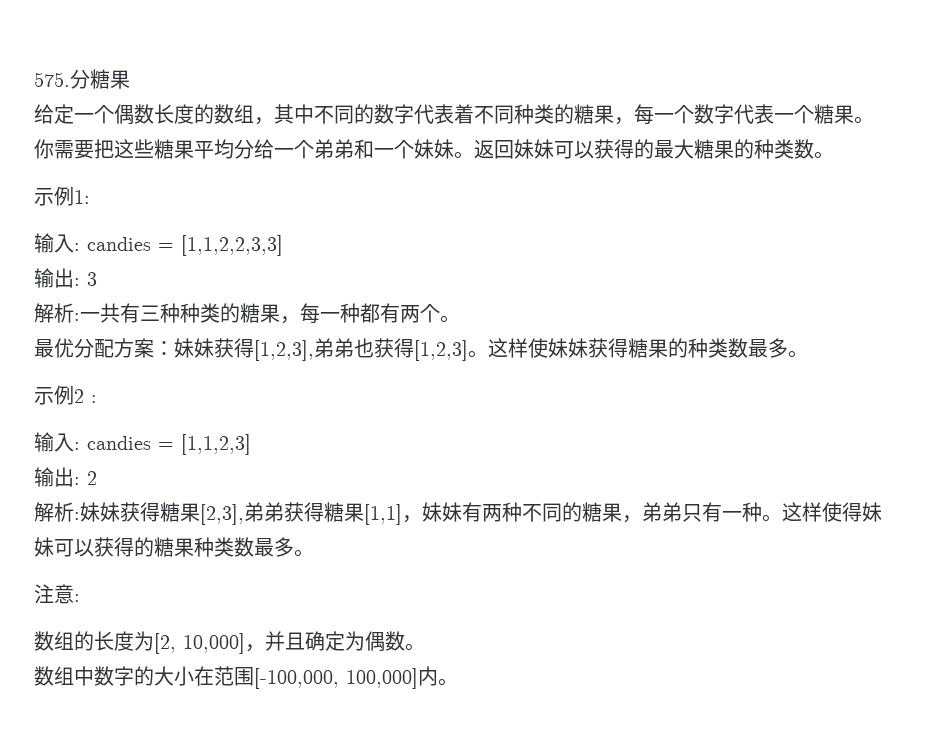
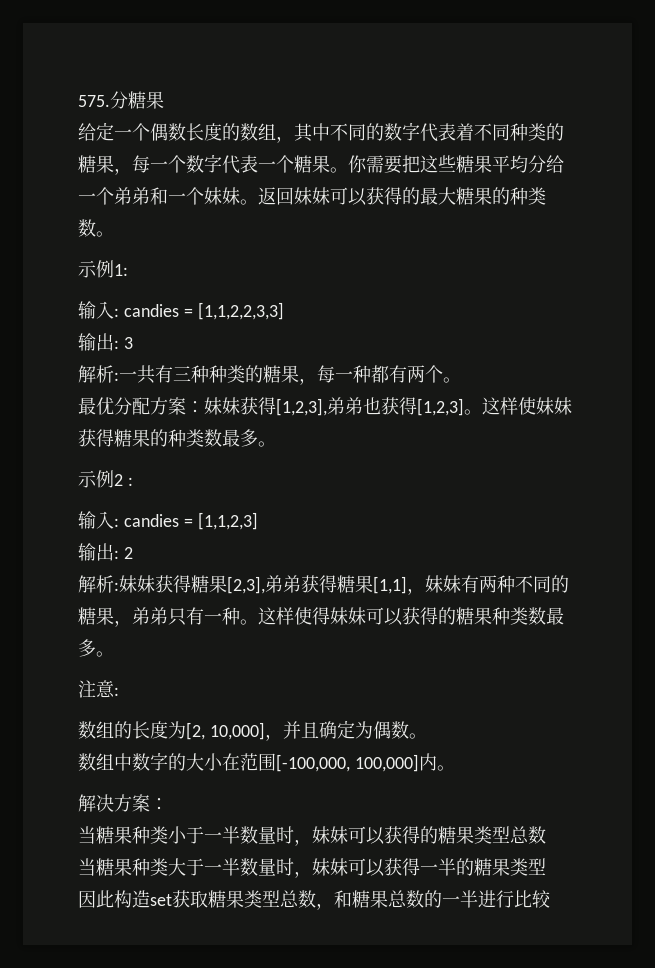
(458, 682) none -> [78,794,168,812] [78,826,546,846] [78,858,546,878] [78,890,551,910] // 解决方案： // 当糖果种类小于一半数量时，妹妹可以获得的糖果类型总数 // 当糖果种类大于一半数量时，妹妹可以获得一半的糖果类型 // 因此构造set获取糖果类型总数，和糖果总数的一半进行比较

